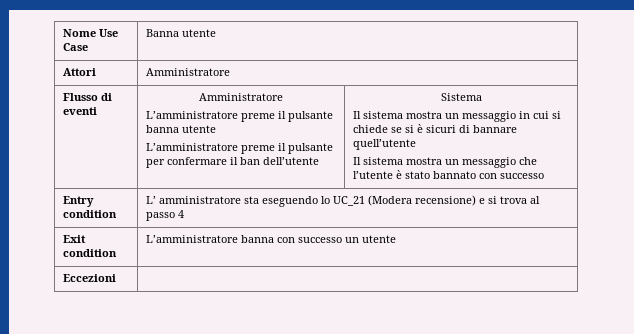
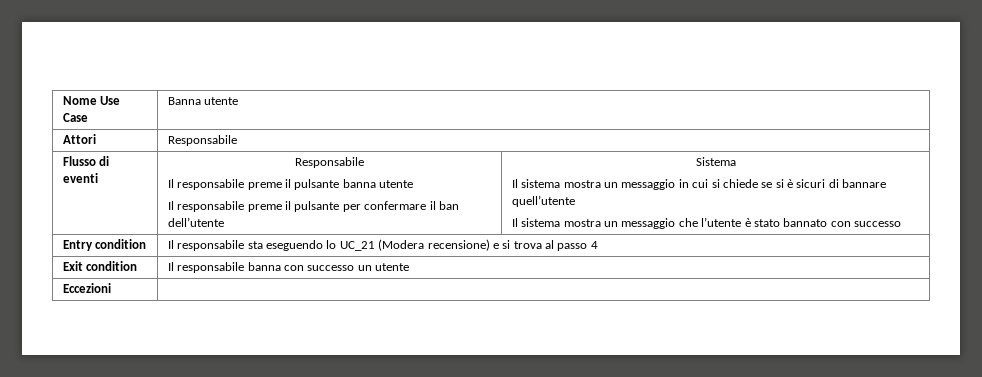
[145,68,230,76] Amministratore -> [167,135,237,146] Responsabile
[199,93,283,101] [145,111,238,119] Amministratore // L’amministratore -> [295,157,364,168] [167,179,245,190] Responsabile // Il responsabile
[145,143,238,151] L’amministratore -> [167,201,245,212] Il responsabile
[145,196,241,204] L’ amministratore -> [167,240,245,251] Il responsabile
[145,235,238,243] L’amministratore -> [167,262,245,273] Il responsabile

